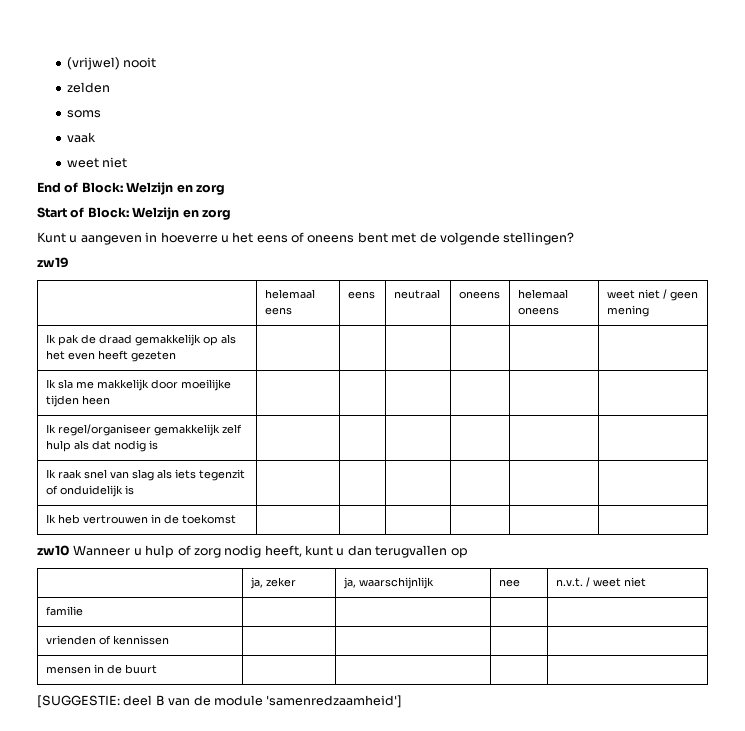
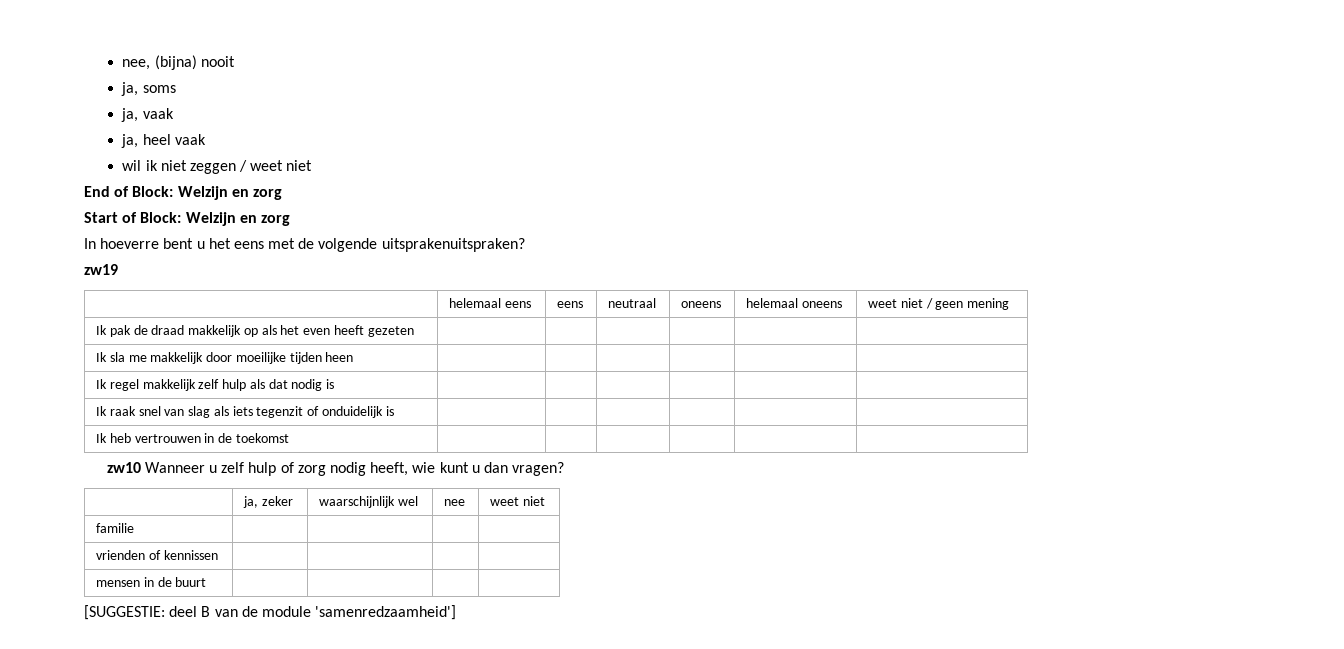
[66,57,120,70] (vrijwel) -> [122,55,197,70] nee, (bijna)
[66,82,110,93] zelden // -> [121,82,139,96] ja,
[66,132,96,143] vaak // -> [121,108,174,122] [121,134,206,148] [122,160,248,174] ja, vaak // ja, heel vaak // wil ik niet zeggen /
[37,232,388,245] Kunt u aangeven in hoeverre u het eens of oneens bent -> [84,238,264,249] In hoeverre bent u het eens
[503,232,575,245] stellingen? -> [381,238,525,252] uitsprakenuitspraken?
[134,334,201,346] gemakkelijk -> [188,325,242,337] makkelijk
[57,424,220,436] regel/organiseer gemakkelijk -> [109,379,196,391] regel makkelijk
(142, 552) none -> [221,462,245,473] zelf
(302, 551) none -> [412,462,436,473] wie
[375,545,468,558] terugvallen op -> [512,462,565,476] vragen?
[342,577,356,589] ja, -> (293, 501) none
(434, 583) none -> [397,496,418,506] wel
[555,577,590,587] n.v.t. / -> (465, 502) none

